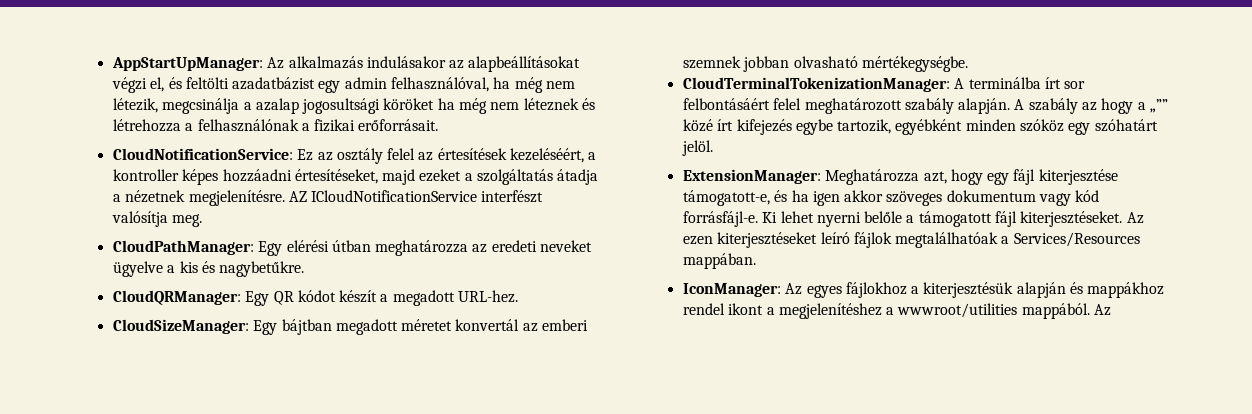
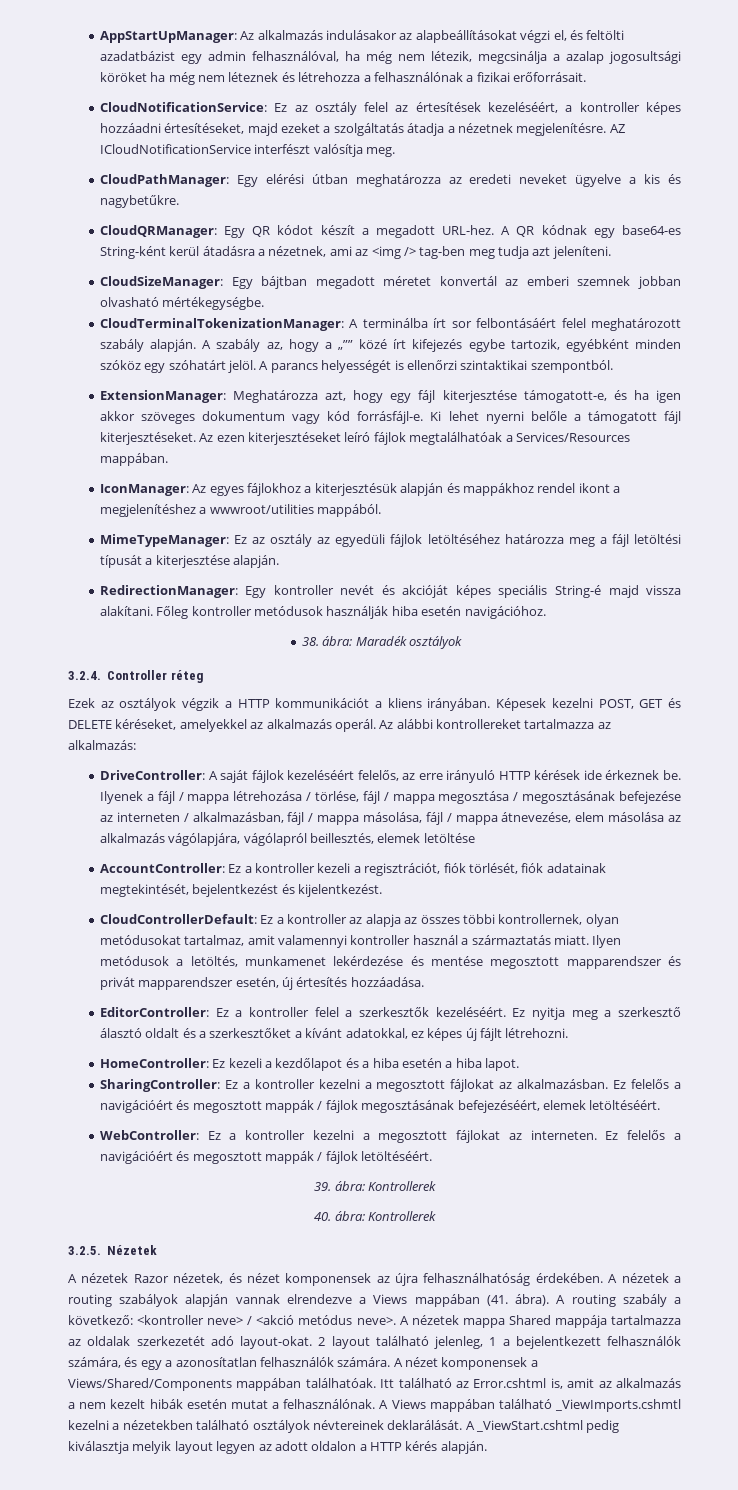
(519, 296) none -> [501,225,681,238] [99,246,611,259] A QR kódnak egy base64-es String-ként kerül átadásra a nézetnek, ami az <img /> tag-ben meg tudja azt jeleníteni.
[1082,102,1098,111] az -> [266,342,283,350] az,
(713, 148) none -> [259,360,613,373] A parancs helyességét is ellenőrzi szintaktikai szempontból.
[1094,304,1112,316] Az -> [99,534,682,547] [99,555,280,568] [99,585,681,598] [99,606,546,619] [301,636,462,649] [68,670,203,683] [68,698,681,711] [68,719,611,732] [68,740,136,750] [99,770,681,783] [99,791,681,804] [99,812,681,825] [99,833,475,846] [99,863,606,876] [99,884,383,897] [99,914,619,927] [99,935,622,948] [99,956,681,969] [99,977,424,990] [99,1007,681,1020] [99,1028,569,1041] [99,1058,520,1071] [99,1079,681,1092] [99,1100,661,1113] [99,1130,681,1143] [99,1151,433,1164] [314,1181,436,1191] [314,1211,436,1221] [68,1245,158,1255] [68,1273,681,1286] [68,1294,681,1307] [68,1315,681,1328] [68,1336,681,1349] [68,1357,538,1370] [68,1378,681,1391] [68,1399,681,1412] [68,1420,620,1433] [68,1441,487,1454] // MimeTypeManager: Ez az osztály az egyedüli fájlok letöltéséhez határozza meg a fájl letöltési típusát a kiterjesztése alapján. // RedirectionManager: Egy kontroller nevét és akcióját képes speciális String-é majd vissza alakítani. Főleg kontroller metódusok használják hiba esetén navigációhoz. // 38. ábra: Maradék osztályok // 3.2.4. Controller réteg // Ezek az osztályok végzik a HTTP kommunikációt a kliens irányában. Képesek kezelni POST, GET és DELETE kéréseket, amelyekkel az alkalmazás operál. Az alábbi kontrollereket tartalmazza az alkalmazás: // DriveController: A saját fájlok kezeléséért felelős, az erre irányuló HTTP kérések ide érkeznek be. Ilyenek a fájl / mappa létrehozása / törlése, fájl / mappa megosztása / megosztásának befejezése az interneten / alkalmazásban, fájl / mappa másolása, fájl / mappa átnevezése, elem másolása az alkalmazás vágólapjára, vágólapról beillesztés, elemek letöltése // AccountController: Ez a kontroller kezeli a regisztrációt, fiók törlését, fiók adatainak megtekintését, bejelentkezést és kijelentkezést. // CloudControllerDefault: Ez a kontroller az alapja az összes többi kontrollernek, olyan metódusokat tartalmaz, amit valamennyi kontroller használ a származtatás miatt. Ilyen metódusok a letöltés, munkamenet lekérdezése és mentése megosztott mapparendszer és privát mapparendszer esetén, új értesítés hozzáadása. // EditorController: Ez a kontroller felel a szerkesztők kezeléséért. Ez nyitja meg a szerkesztő álasztó oldalt és a szerkesztőket a kívánt adatokkal, ez képes új fájlt létrehozni. // HomeController: Ez kezeli a kezdőlapot és a hiba esetén a hiba lapot. // SharingController: Ez a kontroller kezelni a megosztott fájlokat az alkalmazásban. Ez felelős a navigációért és megosztott mappák / fájlok megosztásának befejezéséért, elemek letöltéséért. // WebController: Ez a kontroller kezelni a megosztott fájlokat az interneten. Ez felelős a navigációért és megosztott mappák / fájlok letöltéséért. // 39. ábra: Kontrollerek // 40. ábra: Kontrollerek // 3.2.5. Nézetek // A nézetek Razor nézetek, és nézet komponensek az újra felhasználhatóság érdekében. A nézetek a routing szabályok alapján vannak elrendezve a Views mappában (41. ábra). A routing szabály a következő: <kontroller neve> / <akció metódus neve>. A nézetek mappa Shared mappája tartalmazza az oldalak szerkezetét adó layout-okat. 2 layout található jelenleg, 1 a bejelentkezett felhasználók számára, és egy a azonosítatlan felhasználók számára. A nézet komponensek a Views/Shared/Components mappában találhatóak. Itt található az Error.cshtml is, amit az alkalmazás a nem kezelt hibák esetén mutat a felhasználónak. A Views mappában található _ViewImports.cshmtl kezelni a nézetekben található osztályok névtereinek deklarálását. A _ViewStart.cshtml pedig kiválasztja melyik layout legyen az adott oldalon a HTTP kérés alapján.

